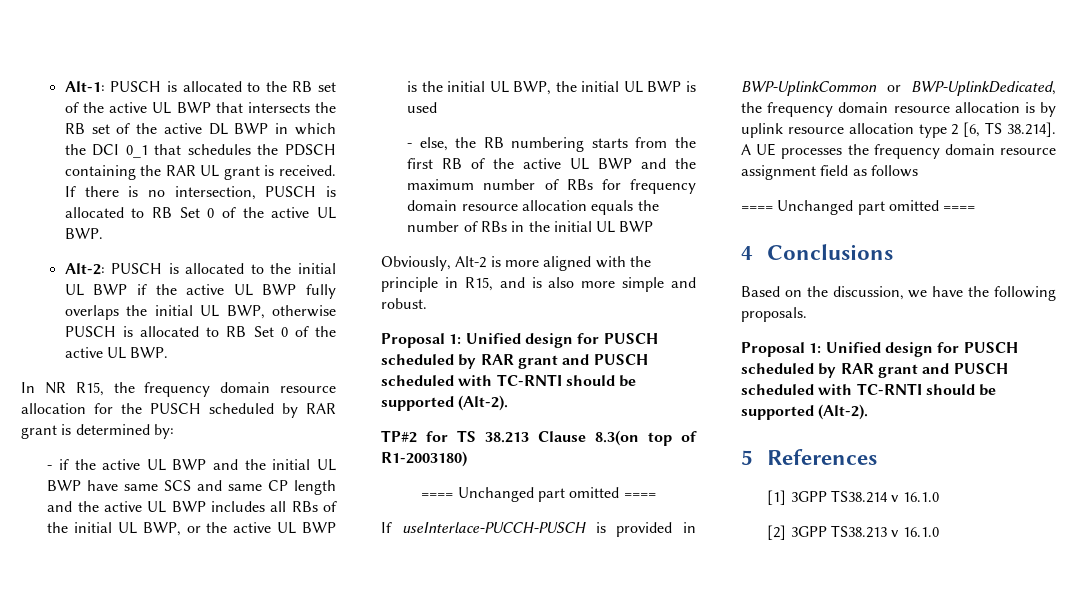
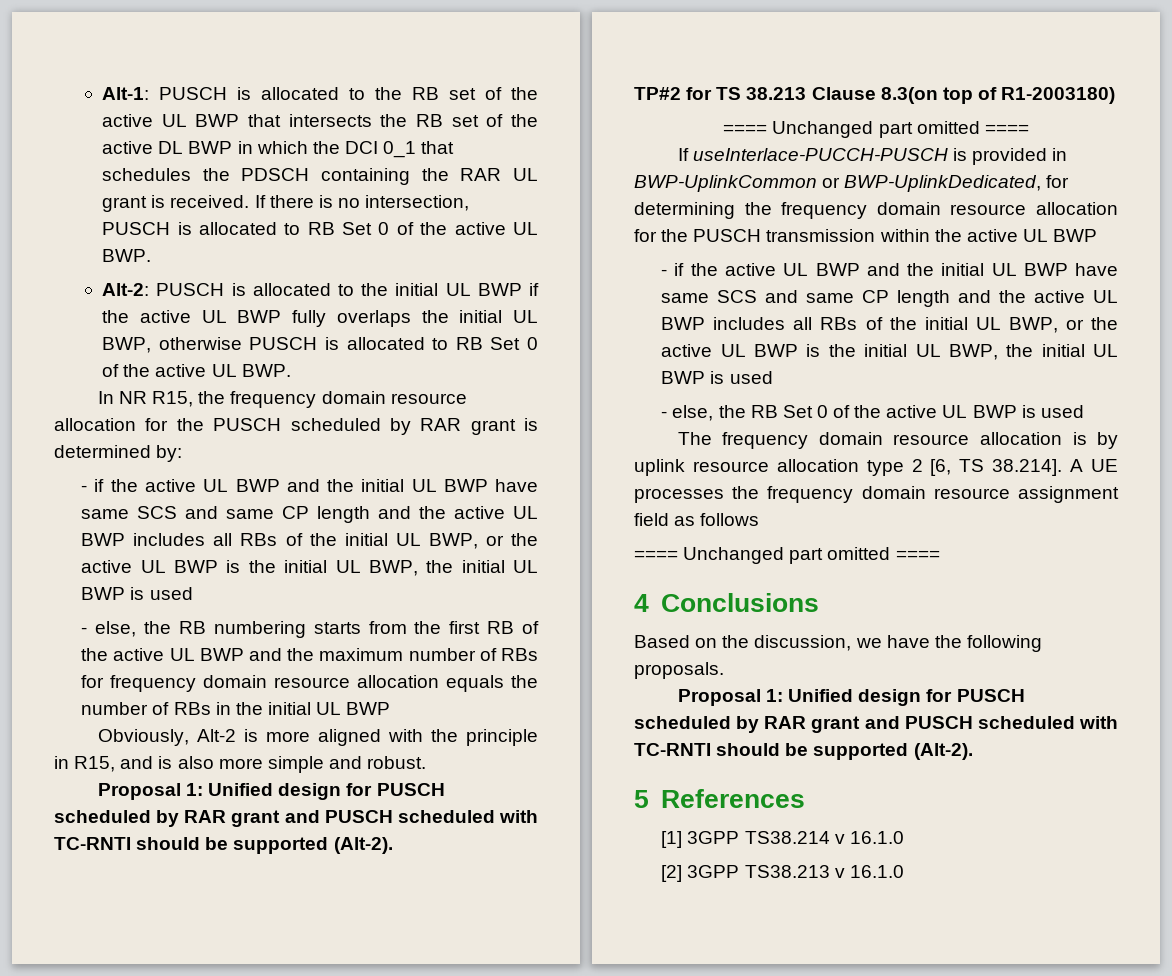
[741,102,1020,117] the frequency domain resource allocation -> [1046,175,1070,188] [634,202,1118,219] [634,229,1098,242] [661,263,1118,276] [661,290,1118,307] [661,317,1118,333] [661,344,1118,360] [661,371,773,384] [661,405,1084,421] [677,432,1062,449] for determining the frequency domain resource allocation for the PUSCH transmission within the active UL BWP // - if the active UL BWP and the initial UL BWP have same SCS and same CP length and the active UL BWP includes all RBs of the initial UL BWP, or the active UL BWP is the initial UL BWP, the initial UL BWP is used // - else, the RB Set 0 of the active UL BWP is used // The frequency domain resource allocation

